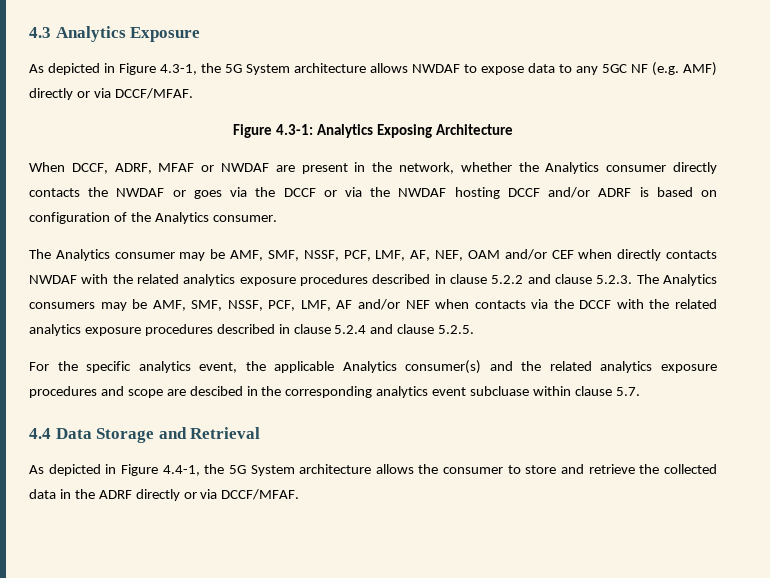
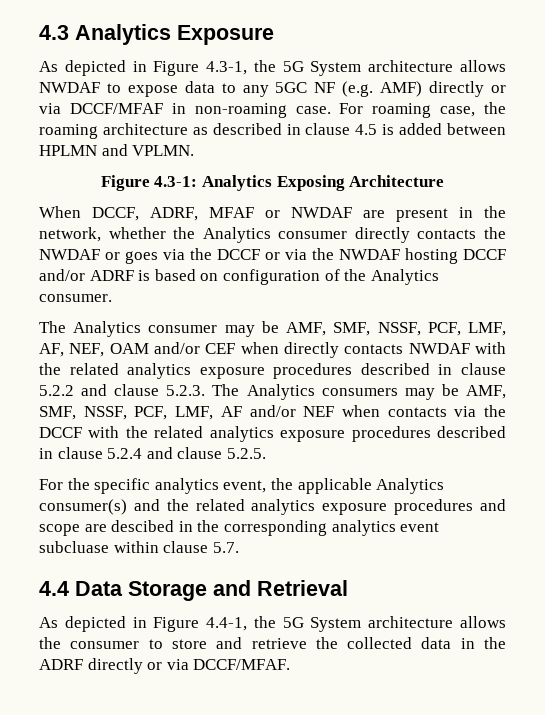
[114,88,193,99] DCCF/MFAF. -> [69,102,506,118] [39,123,507,139] [39,144,195,156] DCCF/MFAF in non-roaming case. For roaming case, the roaming architecture as described in clause 4.5 is added between HPLMN and VPLMN.

